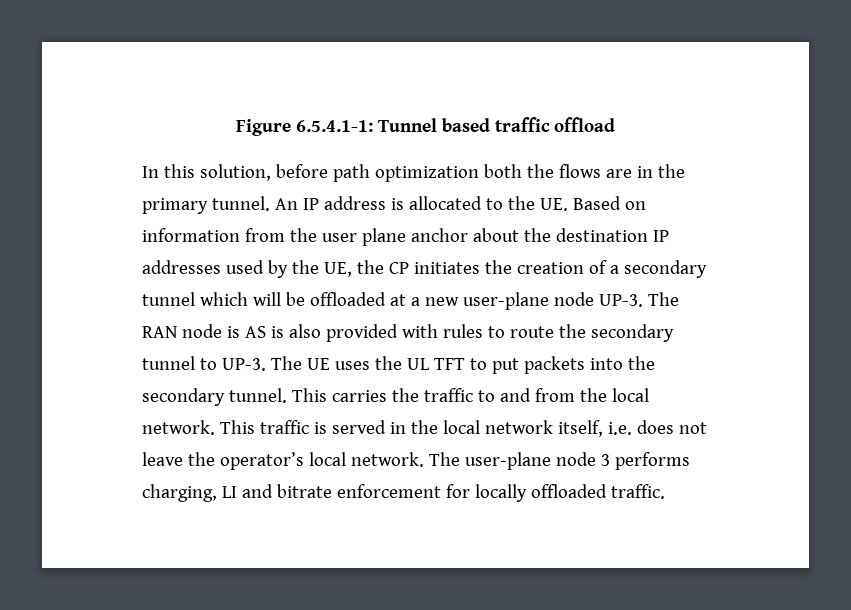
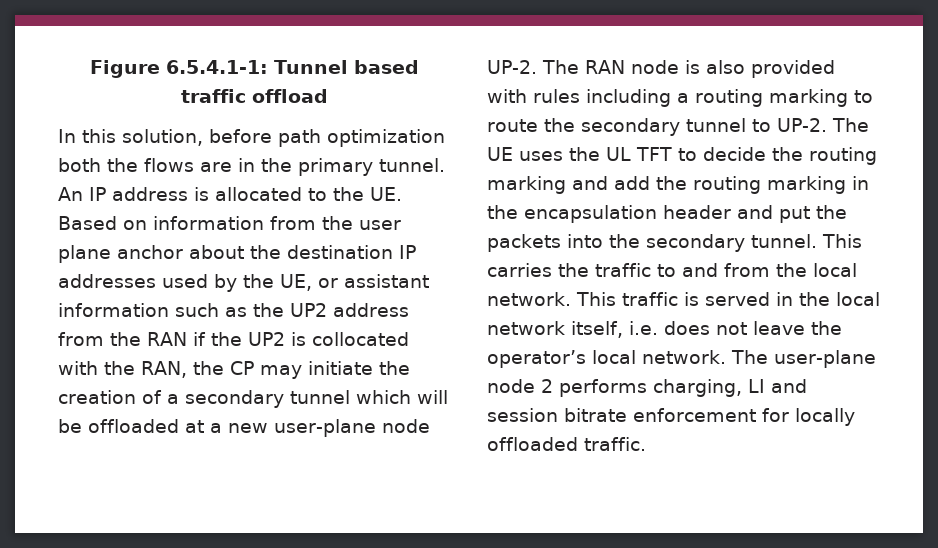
[356,260,480,274] the CP initiates -> [318,274,429,288] [58,303,409,317] [58,332,409,346] [58,361,373,379] or assistant information such as the UP2 address from the RAN if the UP2 is collocated with the RAN, the CP may initiate
[598,294,643,307] UP-3. -> [487,60,537,74] UP-2.
[244,326,284,338] AS is -> (700, 67) none
(483, 331) none -> [586,89,848,107] including a routing marking
[221,358,266,371] UP-3. -> [777,118,827,132] UP-2.
[491,358,519,374] put -> [703,147,877,165] [487,176,869,194] [487,205,847,223] decide the routing marking and add the routing marking in the encapsulation header and put the
[600,454,610,466] 3 -> [541,379,553,393] 2
(273, 491) none -> [487,408,558,422] session

